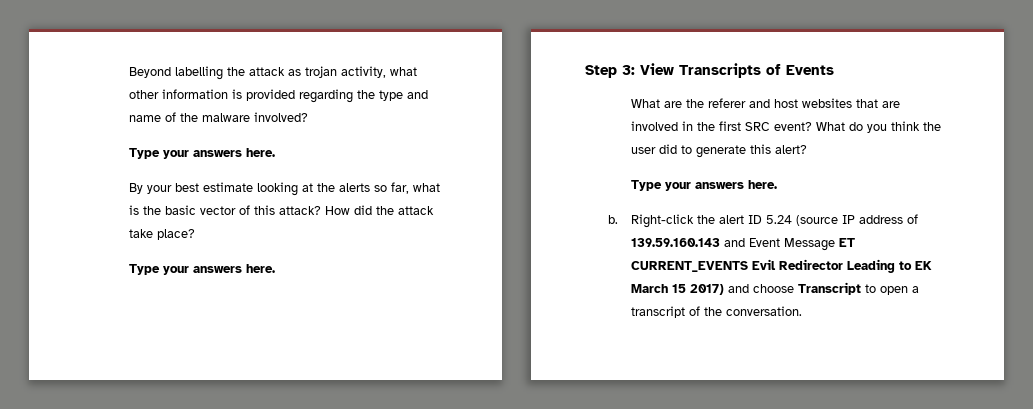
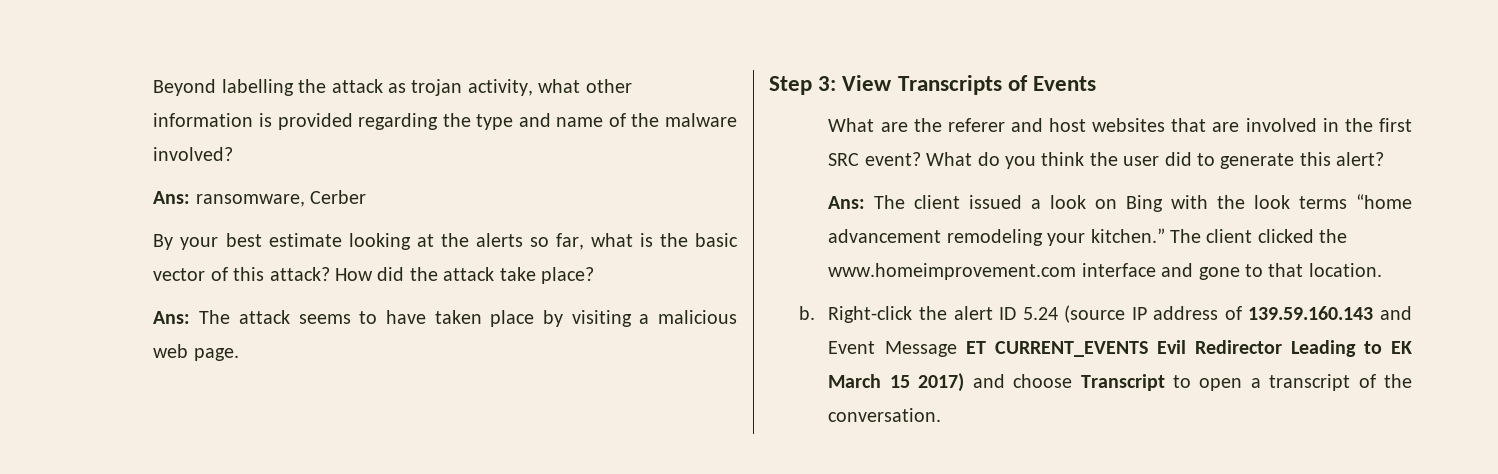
[128,148,275,159] Type your answers here. -> [153,190,367,207] Ans: ransomware, Cerber
[128,264,275,275] Type your answers here. -> [153,310,738,327] [153,344,239,361] Ans: The attack seems to have taken place by visiting a malicious web page.
[630,180,777,191] Type your answers here. -> [828,194,1412,212] [828,228,1348,246] [828,263,1382,280] Ans: The client issued a look on Bing with the look terms “home advancement remodeling your kitchen.” The client clicked the www.homeimprovement.com interface and gone to that location.

